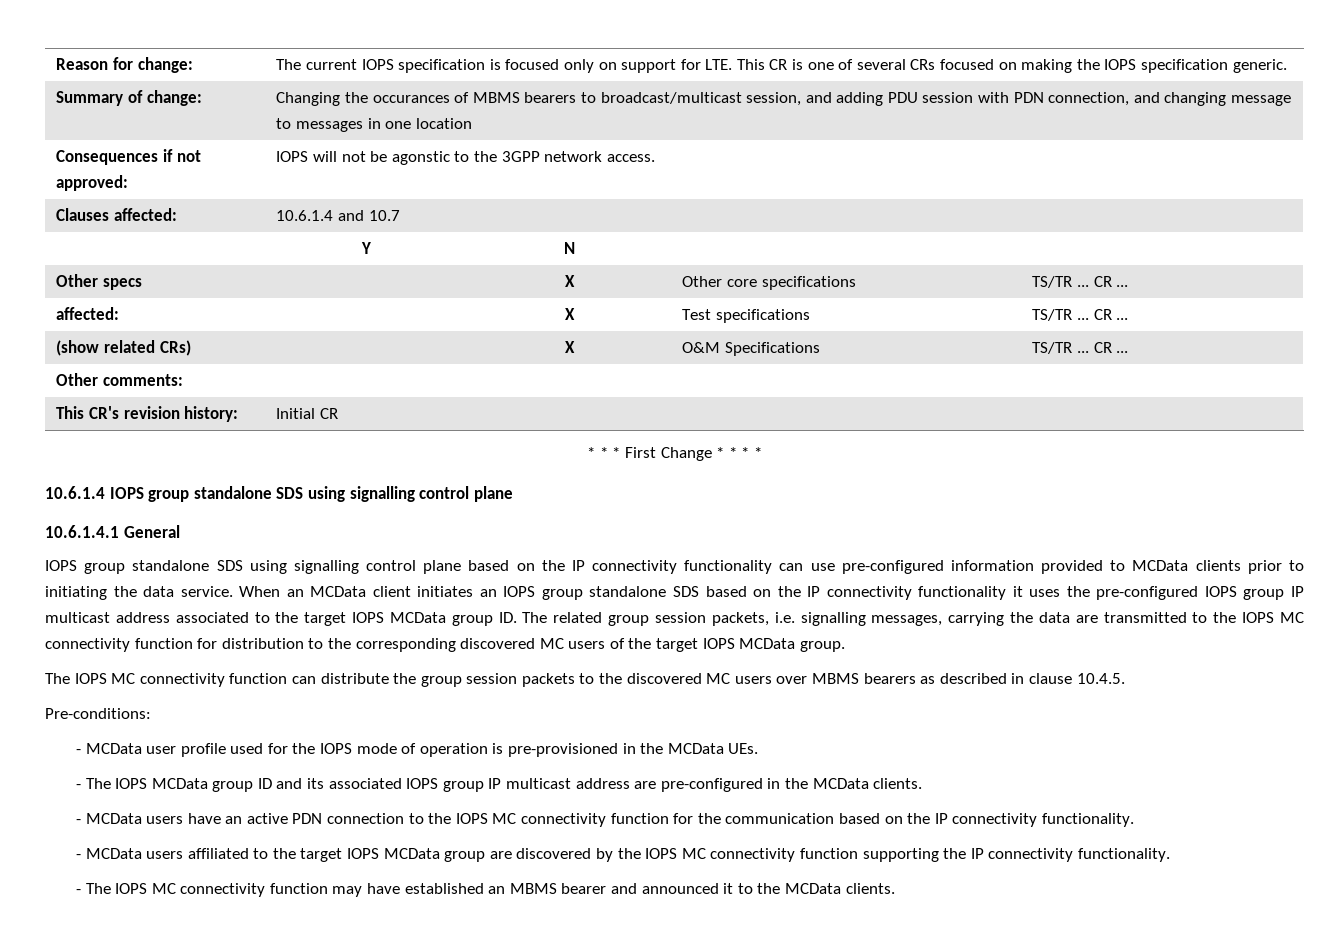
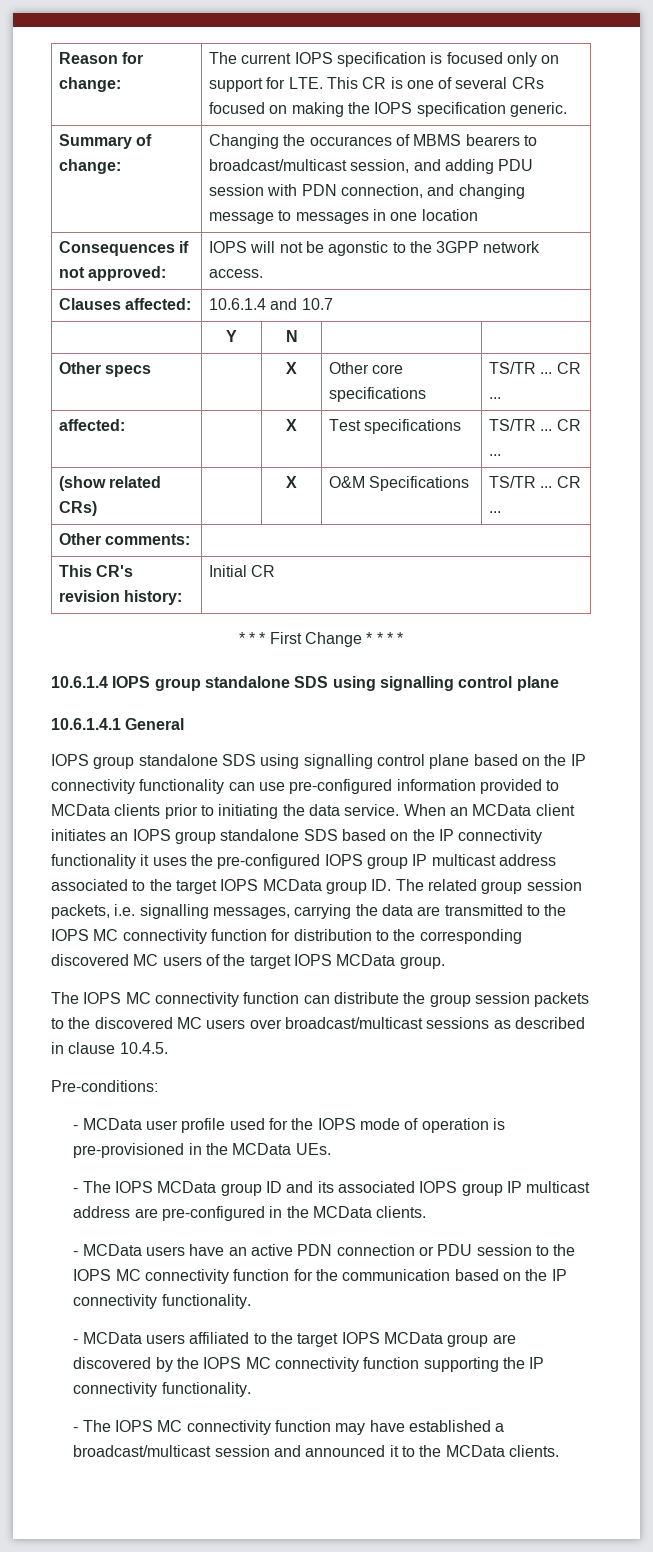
[812,673,916,684] MBMS bearers -> [284,1017,490,1029] broadcast/multicast sessions
(405, 818) none -> [418,1244,532,1256] or PDU session
[488,883,607,894] an MBMS bearer -> [495,1423,505,1432] [73,1445,270,1457] a broadcast/multicast session

